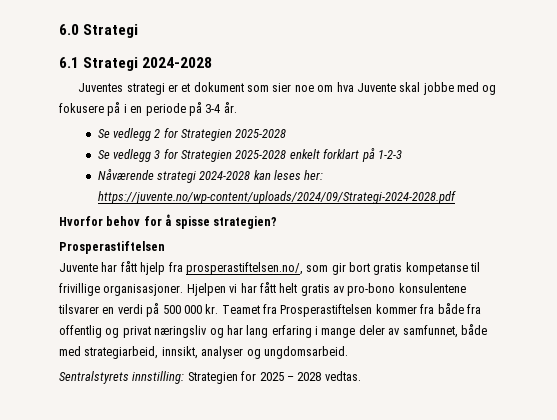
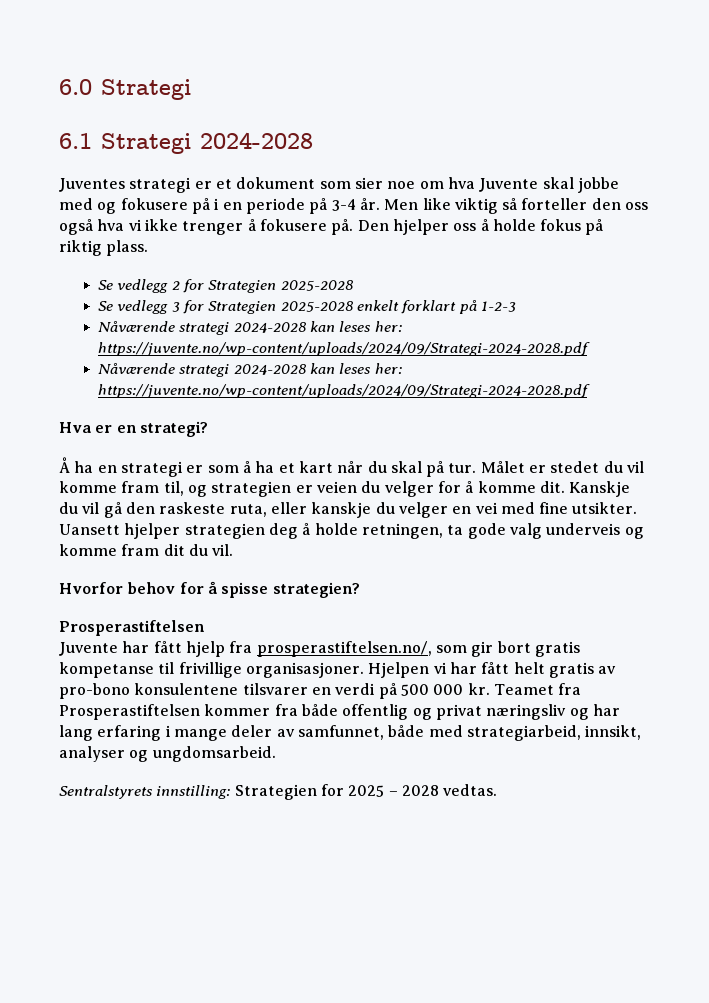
(237, 107) none -> [384,198,649,214] [59,219,604,235] [59,240,149,256] Men like viktig så forteller den oss også hva vi ikke trenger å fokusere på. Den hjelper oss å holde fokus på riktig plass.
(456, 197) none -> [97,363,402,377] [97,384,590,398] [59,421,208,437] [59,457,645,477] [59,481,631,497] [59,502,638,518] [59,523,644,539] [59,544,234,556] // Nåværende strategi 2024-2028 kan leses her: https://juvente.no/wp-content/uploads/2024/09/Strategi-2024-2028.pdf // Hva er en strategi? // Å ha en strategi er som å ha et kart når du skal på tur. Målet er stedet du vil komme fram til, og strategien er veien du velger for å komme dit. Kanskje du vil gå den raskeste ruta, eller kanskje du velger en vei med fine utsikter. Uansett hjelper strategien deg å holde retningen, ta gode valg underveis og komme fram dit du vil.
[466,304,481,314] fra -> (338, 710) none

